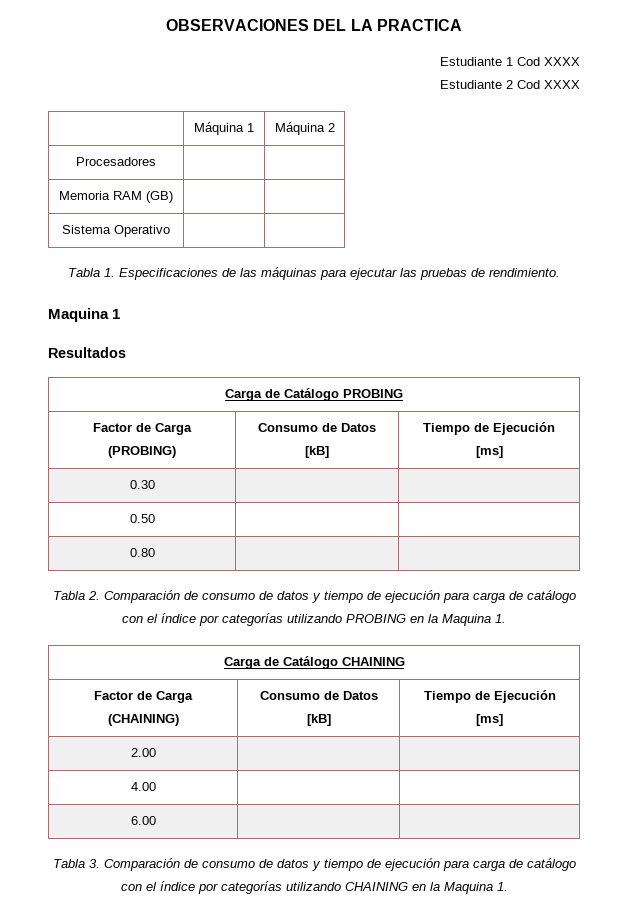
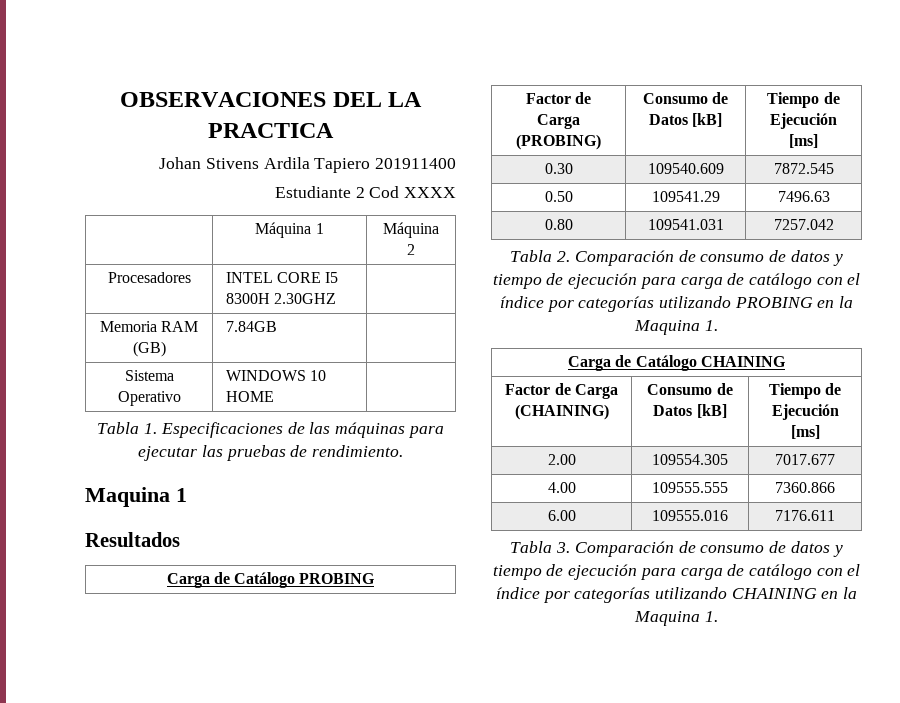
[440,57,580,66] Estudiante 1 Cod XXXX -> [159,157,456,173] Johan Stivens Ardila Tapiero 201911400
(156, 161) none -> [225,272,339,283] [225,293,337,304] INTEL CORE I5 8300H 2.30GHZ
(173, 197) none -> [225,321,277,332] 7.84GB
(170, 231) none -> [225,370,327,381] [225,391,274,402] WINDOWS 10 HOME
(155, 484) | -> [647,163,724,174] [773,163,834,174] 109540.609 | 7872.545
(155, 518) | -> [651,191,720,202] [777,191,830,202] 109541.29 | 7496.63
(155, 552) | -> [647,219,724,230] [773,219,834,230] 109541.031 | 7257.042
(156, 752) | -> [652,454,728,465] [775,454,835,465] 109554.305 | 7017.677
(156, 786) | -> [652,482,728,493] [775,482,835,493] 109555.555 | 7360.866
(156, 820) | -> [652,510,728,521] [775,510,835,521] 109555.016 | 7176.611

